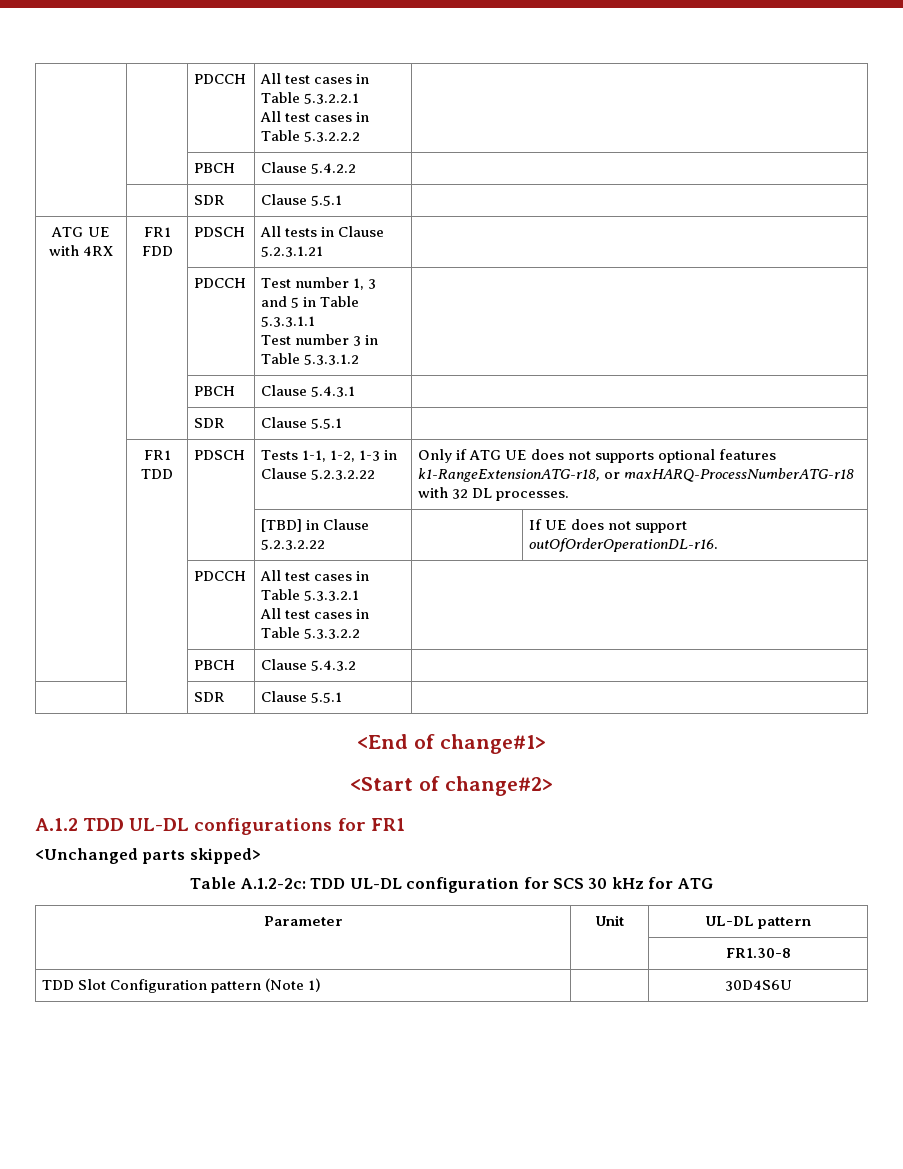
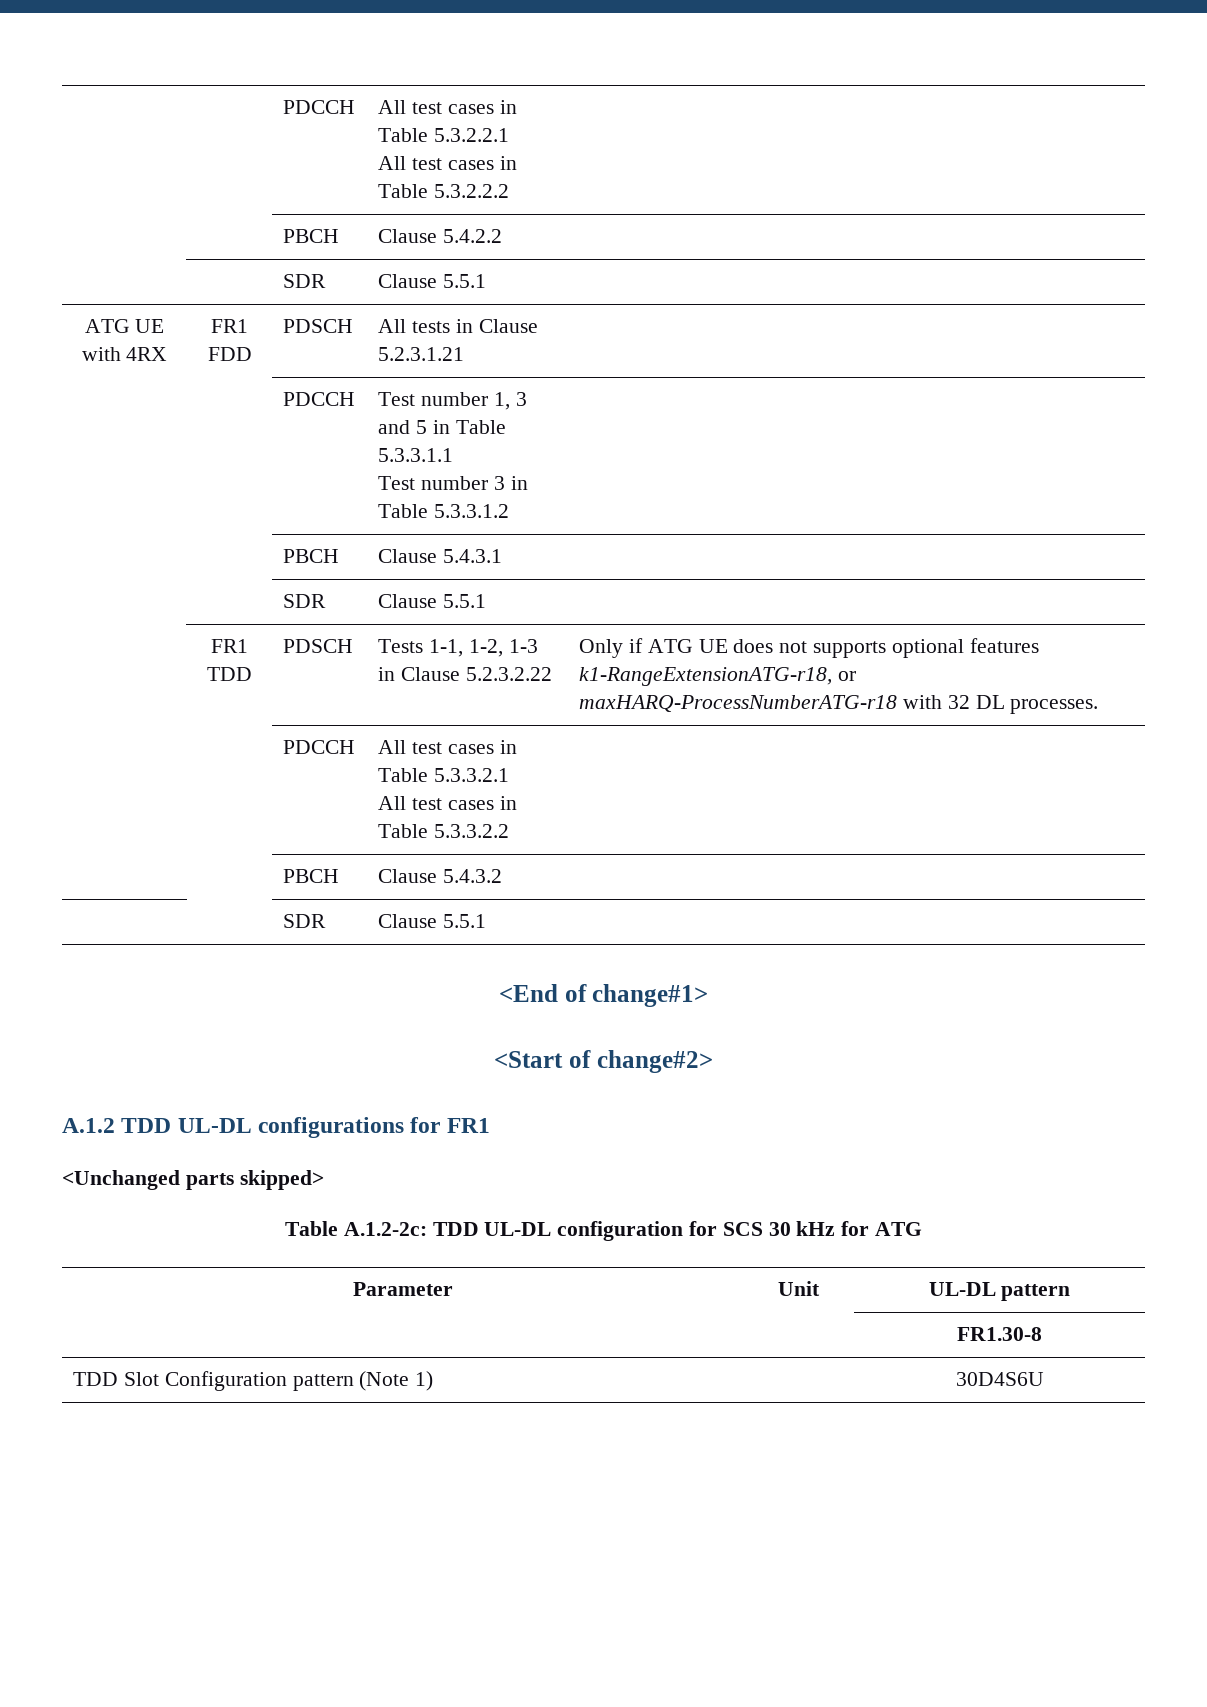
[261,519,370,532] [261,539,326,550] [529,519,688,533] [529,538,719,552] // | | | [TBD] in Clause 5.2.3.2.22 | | If UE does not support outOfOrderOperationDL-r16. -> (1099, 706) none

